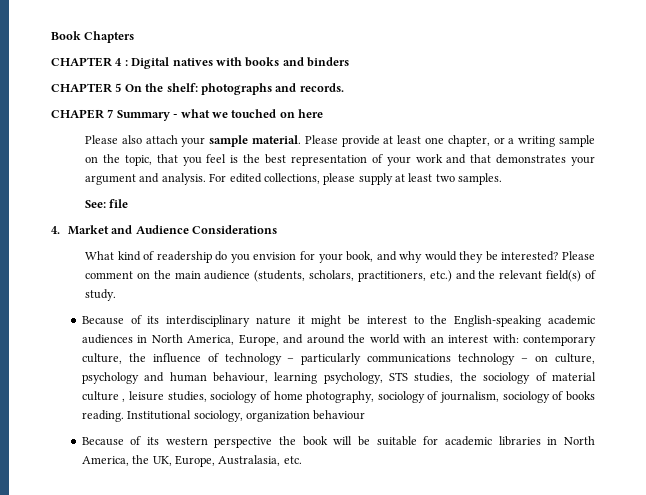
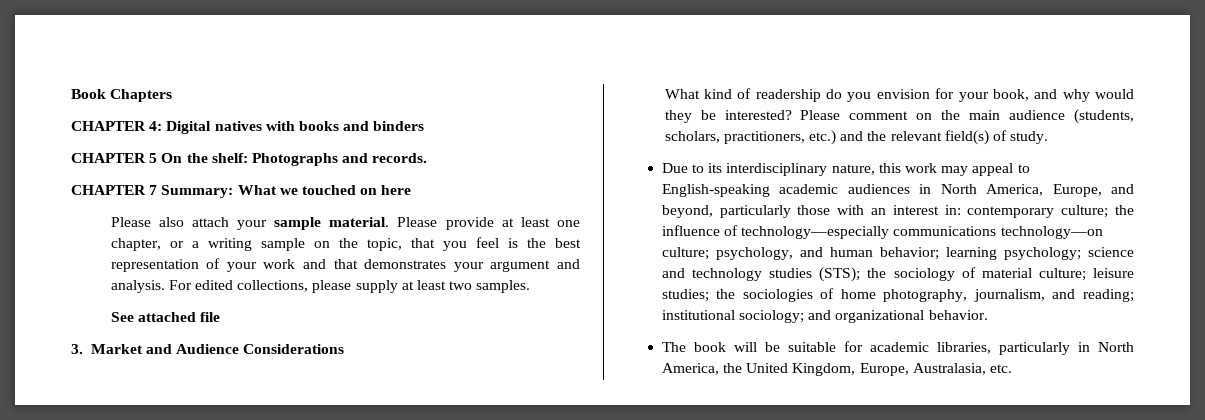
[115,58,128,66] 4 : -> [149,121,163,131] 4:
[200,83,272,95] photographs -> [251,153,338,166] Photographs
[51,109,210,121] CHAPER 7 Summary - what -> [71,185,277,198] CHAPTER 7 Summary: What
[85,200,107,208] See: -> [110,312,196,322] See attached
[51,226,60,234] 4. -> [71,344,83,354] 3.
[81,315,448,327] Because of its interdisciplinary nature it might be interest to the -> [661,163,1030,176] Due to its interdisciplinary nature, this work may appeal to
[306,334,597,346] [81,353,595,365] [81,372,596,384] [81,391,595,403] [81,410,366,422] [81,436,297,448] around the world with an interest with: contemporary culture, the influence of technology – particularly communications technology – on culture, psychology and human behaviour, learning psychology, STS studies, the sociology of material culture , leisure studies, sociology of home photography, sociology of journalism, sociology of books reading. Institutional sociology, organization behaviour // Because of its western perspective the -> [661,205,1134,218] [661,225,1103,239] [661,247,1134,260] [661,267,1134,282] [661,288,1134,302] [661,310,988,323] [661,342,686,352] beyond, particularly those with an interest in: contemporary culture; the influence of technology—especially communications technology—on culture; psychology, and human behavior; learning psychology; science and technology studies (STS); the sociology of material culture; leisure studies; the sociologies of home photography, journalism, and reading; institutional sociology; and organizational behavior. // The
[498,436,541,446] libraries -> [936,342,1070,355] libraries, particularly
[152,456,172,466] UK, -> [746,363,856,376] United Kingdom,

